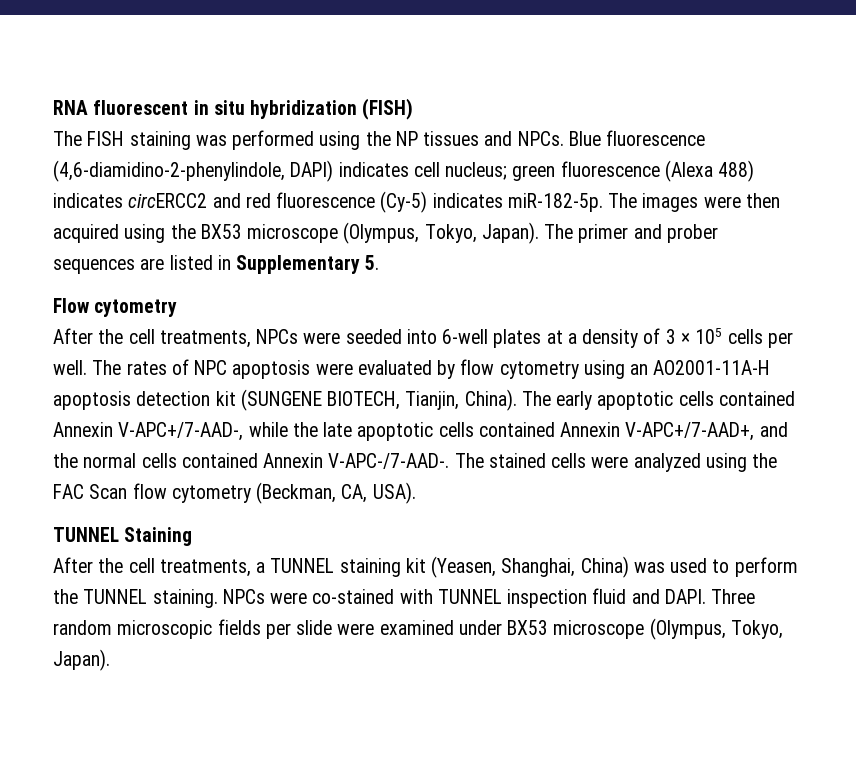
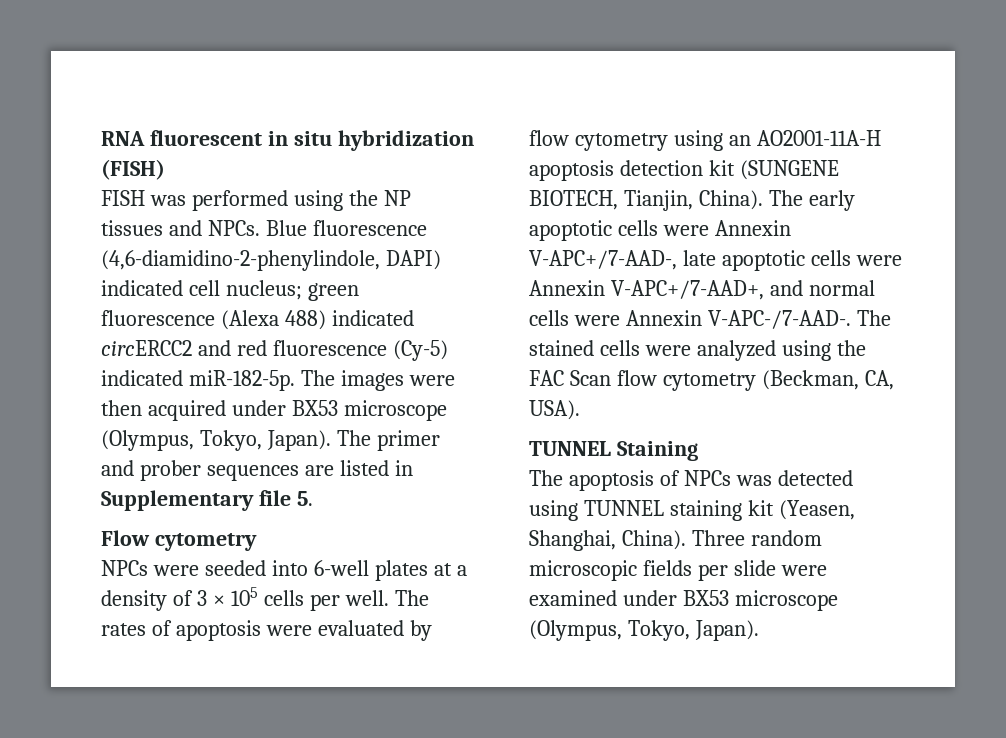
[53,131,191,150] The FISH staining -> [101,190,145,206] FISH
[338,162,409,177] indicates -> [101,280,183,296] indicated
[53,193,123,208] indicates -> [331,310,414,326] indicated
[432,193,503,208] indicates -> [101,370,183,386] indicated
[124,224,196,243] using the -> [231,400,286,416] under
(361, 264) none -> [258,490,291,506] file
[53,328,251,348] After the cell treatments, -> (257, 542) none
[194,360,228,375] NPC -> (172, 628) none
[718,391,795,406] contained -> [662,225,709,236] were
[248,422,318,437] while the -> (677, 260) none
[478,422,555,437] contained -> [855,255,902,266] were
[53,453,78,468] the -> (803, 288) none
[181,453,258,468] contained -> [573,315,620,326] were
[53,557,266,577] After the cell treatments, a -> [529,470,853,491] [529,500,578,521] The apoptosis of NPCs was detected using
[580,556,798,578] [53,588,706,608] China) was used to perform the TUNNEL staining. NPCs were co-stained with TUNNEL inspection fluid and DAPI. -> [621,530,686,550] China).

